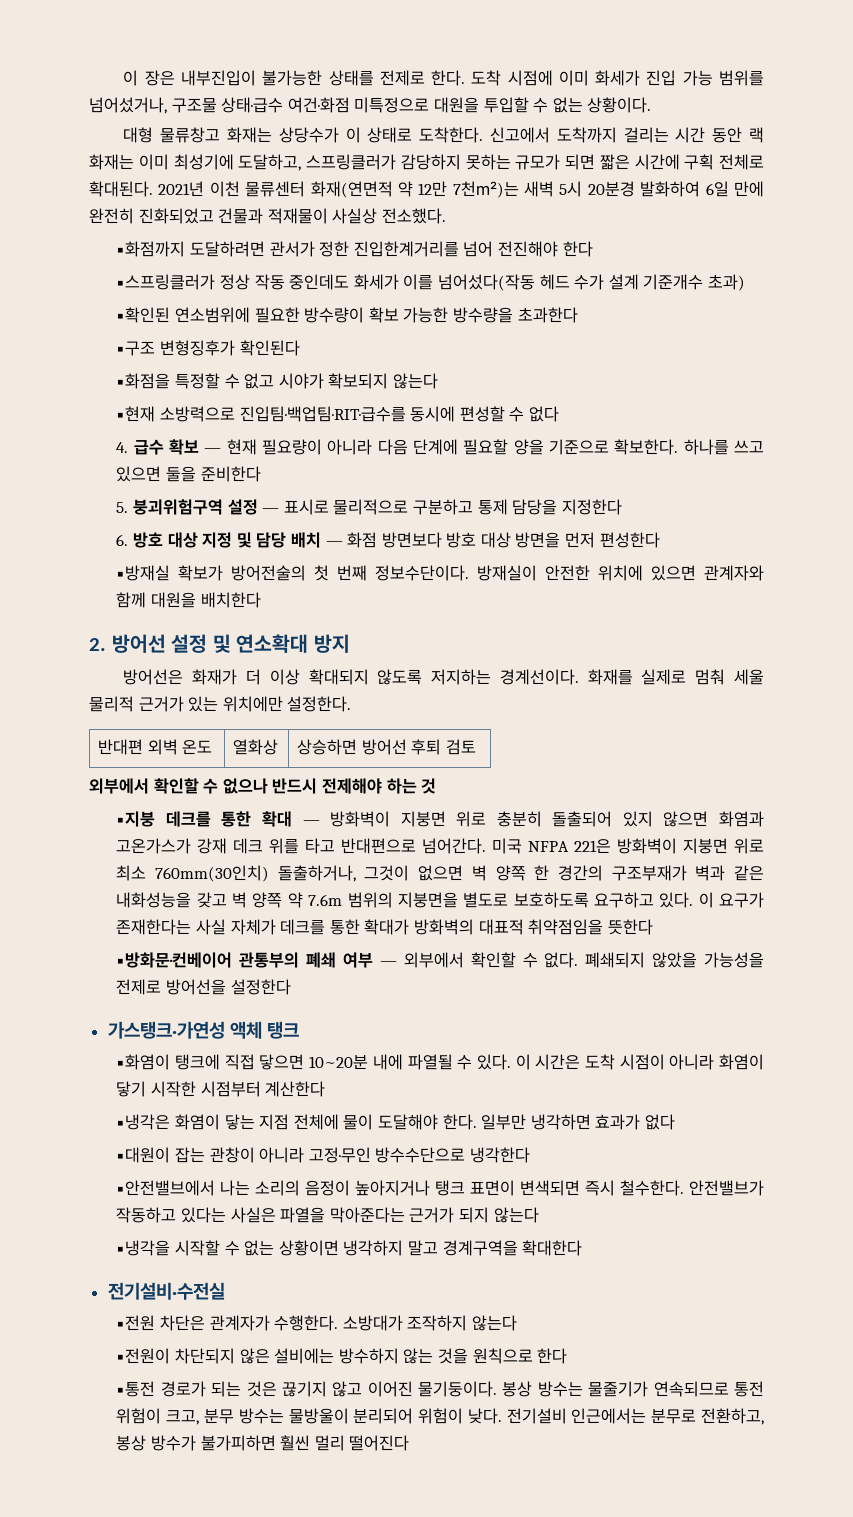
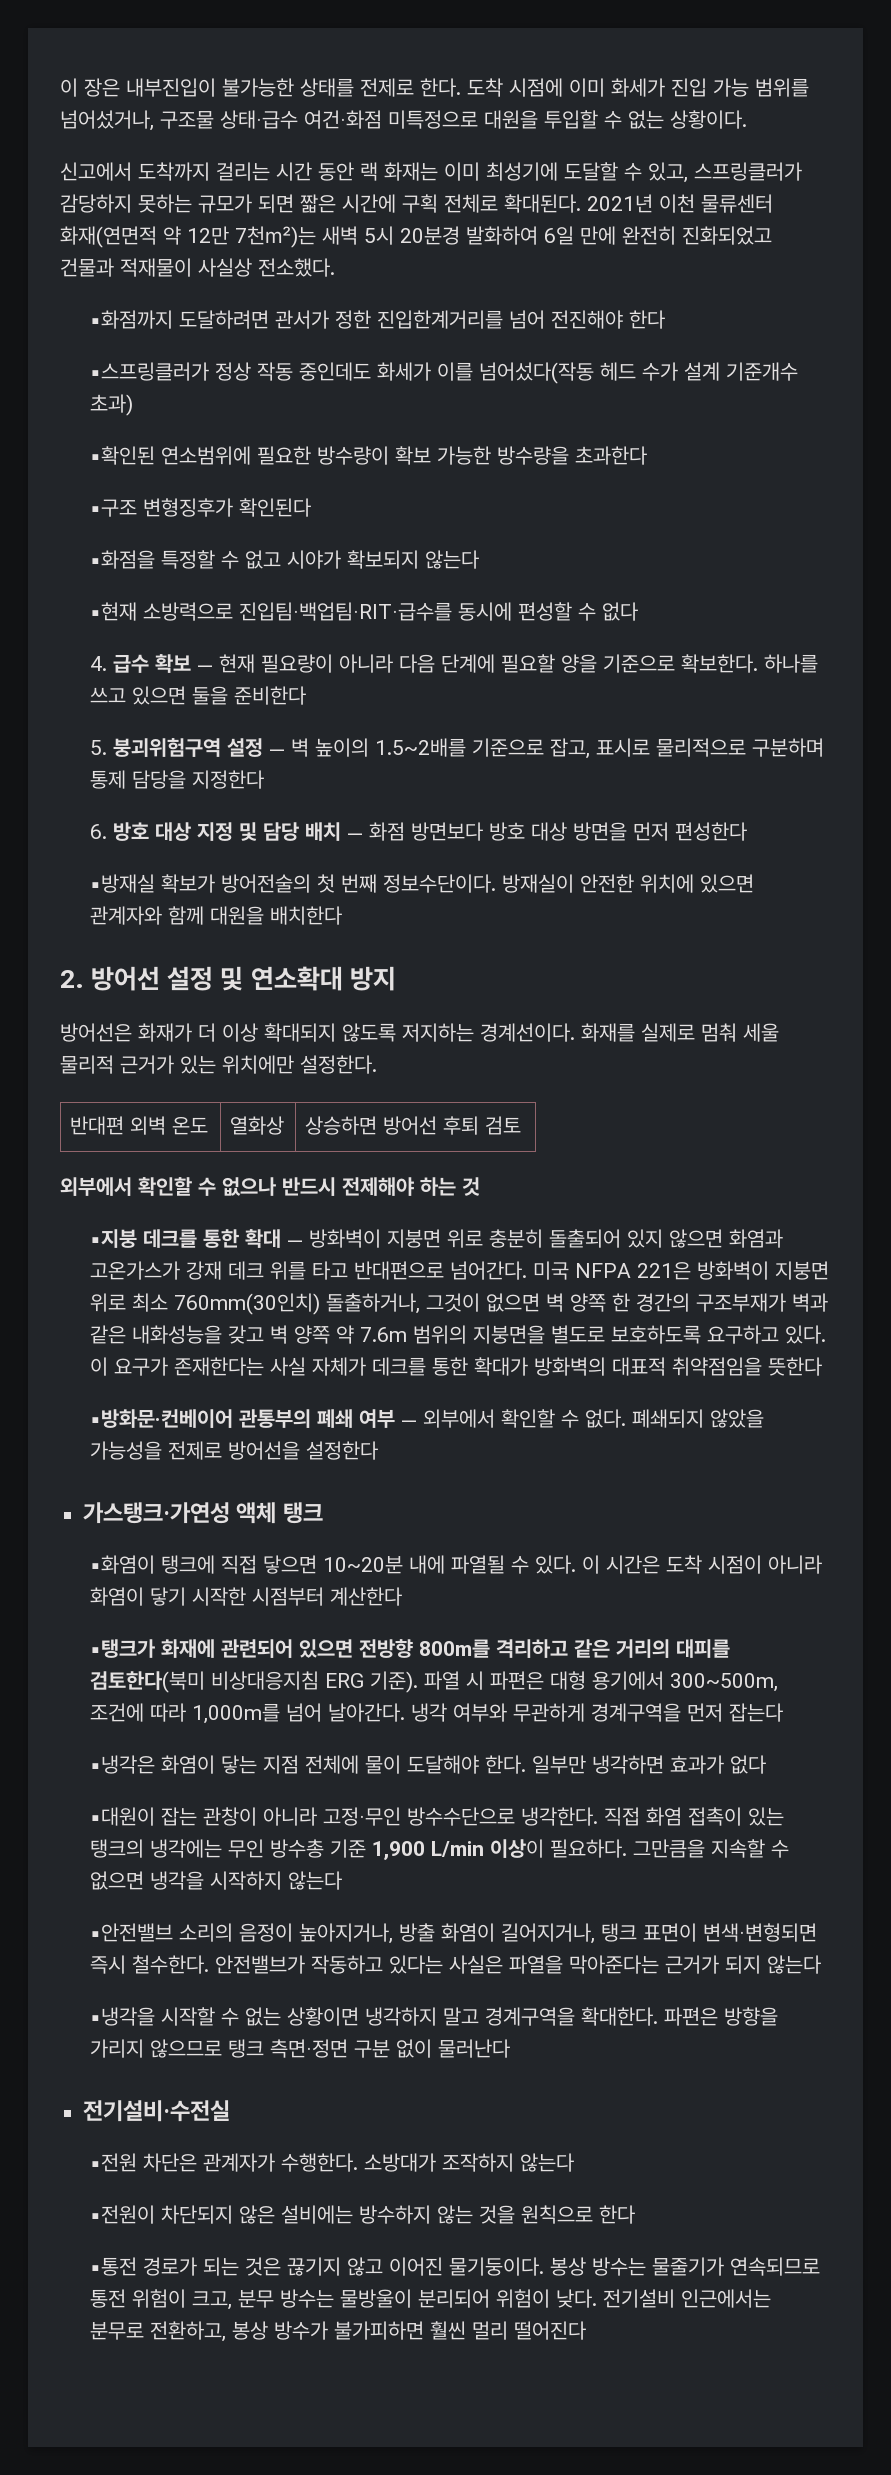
[123,127,484,143] 대형 물류창고 화재는 상당수가 이 상태로 도착한다. -> (747, 119) none
[238,154,302,171] 도달하고, -> [564,162,688,183] 도달할 수 있고,
(280, 510) none -> [291,738,591,759] 벽 높이의 1.5~2배를 기준으로 잡고,
[412,499,473,515] 구분하고 -> [752,738,825,757] 구분하며
(326, 1089) none -> [90,1639,731,1658] [90,1671,779,1693] [90,1703,784,1724] // ▪탱크가 화재에 관련되어 있으면 전방향 800m를 격리하고 같은 거리의 대피를 검토한다(북미 비상대응지침 ERG 기준). 파열 시 파편은 대형 용기에서 300~500m, 조건에 따라 1,000m를 넘어 날아간다. 냉각 여부와 무관하게 경계구역을 먼저 잡는다
[469,1147,530,1163] [116,1180,431,1196] 냉각한다 // ▪안전밸브에서 나는 소리의 음정이 높아지거나 -> [521,1807,785,1826] [90,1839,790,1860] [90,1871,343,1890] [90,1923,596,1944] 냉각한다. 직접 화염 접촉이 있는 탱크의 냉각에는 무인 방수총 기준 1,900 L/min 이상이 필요하다. 그만큼을 지속할 수 없으면 냉각을 시작하지 않는다 // ▪안전밸브 소리의 음정이 높아지거나, 방출 화염이 길어지거나,
[520,1180,581,1196] 변색되면 -> [703,1923,818,1942] 변색·변형되면
[522,1240,583,1256] 확대한다 -> [581,2007,779,2026] [90,2039,511,2058] 확대한다. 파편은 방향을 가리지 않으므로 탱크 측면·정면 구분 없이 물러난다

